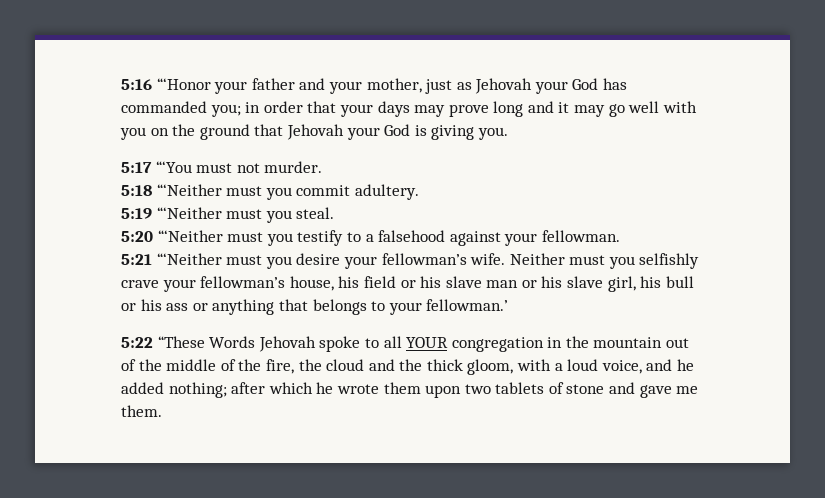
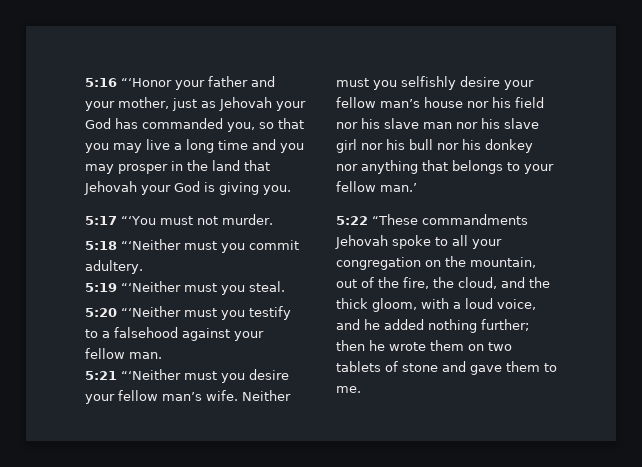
[210,101,697,117] [120,124,250,140] you; in order that your days may prove long and it may go well with you on the ground -> [227,118,304,132] [85,139,304,153] [85,160,240,174] you, so that you may live a long time and you may prosper in the land
[541,230,620,242] fellowman. -> [85,348,162,359] fellow man.
[381,253,467,265] fellowman’s -> [118,390,202,401] fellow man’s
[121,276,334,292] crave your fellowman’s house, -> [460,76,534,90] [336,97,489,108] desire your fellow man’s house nor
[400,280,416,288] or -> [336,122,358,129] nor
[521,276,694,292] [121,299,208,311] or his slave girl, his bull or his ass or -> [456,118,539,129] [336,139,533,153] [336,164,358,171] nor his slave girl nor his bull nor his donkey nor
[426,299,509,311] fellowman.’ -> [336,181,417,192] fellow man.’
[209,336,256,348] Words -> [422,214,528,225] commandments
[406,336,690,352] [121,359,217,371] YOUR congregation in the mountain out of the middle -> [472,239,502,249] [336,256,536,270] [336,279,357,288] your congregation on the mountain, out
[326,359,365,371] cloud -> [458,277,497,289] cloud,
[168,382,313,398] nothing; after which -> [428,319,529,333] [336,340,365,351] nothing further; then
[425,385,462,398] upon -> [468,344,484,351] on
[676,386,699,394] [121,405,162,417] me them. -> [506,361,557,372] [336,386,361,393] them to me.

